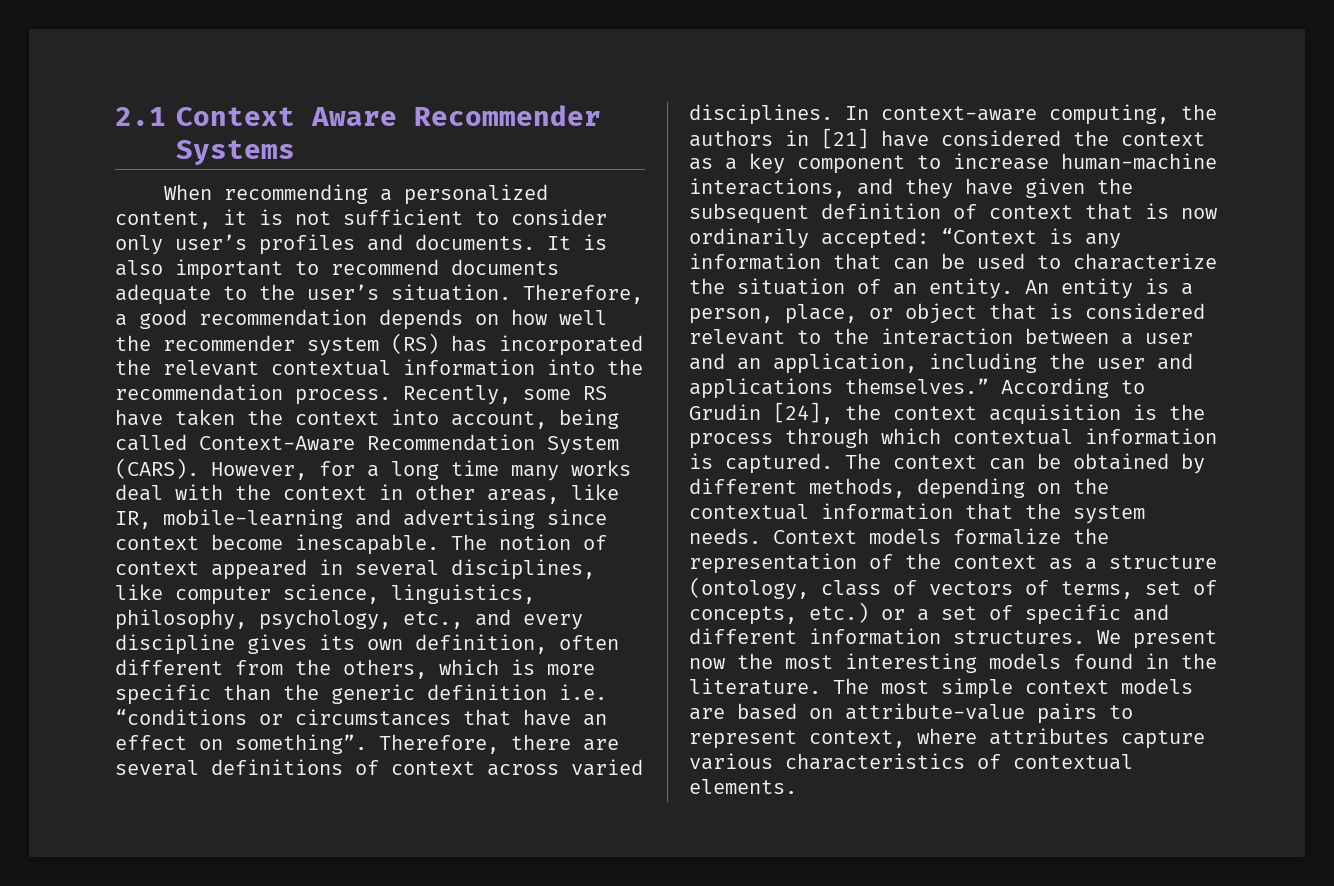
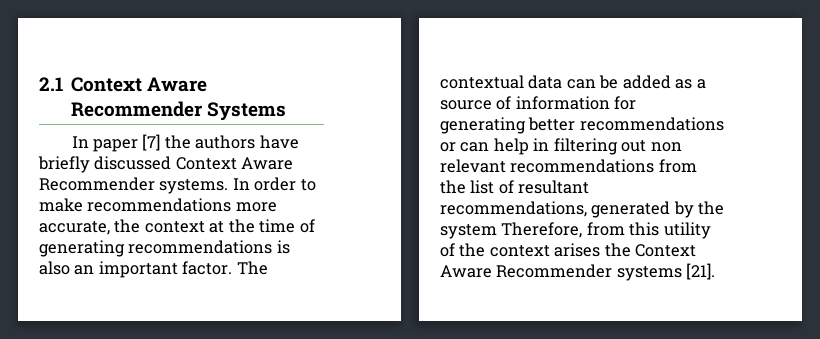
[164,184,549,205] [115,209,607,229] [115,234,607,255] [115,259,559,280] [115,284,643,305] [115,309,607,330] [115,333,643,356] [115,359,643,376] [115,384,607,405] [115,409,619,429] [115,434,619,455] [115,458,631,481] [115,484,619,504] [115,509,607,529] [115,534,607,555] [115,559,595,580] [115,584,535,605] [115,609,583,630] [115,634,619,655] [115,659,595,679] [115,684,607,705] [115,709,607,726] [115,734,619,754] [115,759,643,776] [689,104,1217,125] [689,128,1205,149] [689,153,1217,174] [689,178,1133,199] [689,203,1217,224] [689,228,1121,249] [689,253,1217,270] [689,278,1193,299] [689,303,1205,324] [689,328,1193,345] [689,353,1193,374] [689,378,1145,399] [689,402,1205,425] [689,428,1217,449] [689,453,1205,474] [689,478,1109,499] [689,503,1145,524] [689,528,1109,545] [689,553,1217,574] [689,577,1217,600] [689,602,1169,625] [689,628,1217,649] [689,653,1217,673] [689,678,1193,699] [689,703,1133,724] [689,728,1205,749] [689,753,1133,770] [689,779,797,794] When recommending a personalized content, it is not sufficient to consider only user’s profiles and documents. It is also important to recommend documents adequate to the user’s situation. Therefore, a good recommendation depends on how well the recommender system (RS) has incorporated the relevant contextual information into the recommendation process. Recently, some RS have taken the context into account, being called Context-Aware Recommendation System (CARS). However, for a long time many works deal with the context in other areas, like IR, mobile-learning and advertising since context become inescapable. The notion of context appeared in several disciplines, like computer science, linguistics, philosophy, psychology, etc., and every discipline gives its own definition, often different from the others, which is more specific than the generic definition i.e. “conditions or circumstances that have an effect on something”. Therefore, there are several definitions of context across varied disciplines. In context-aware computing, the authors in [21] have considered the context as a key component to increase human-machine interactions, and they have given the subsequent definition of context that is now ordinarily accepted: “Context is any information that can be used to characterize the situation of an entity. An entity is a person, place, or object that is considered relevant to the interaction between a user and an application, including the user and applications themselves.” According to Grudin [24], the context acquisition is the process through which contextual information is captured. The context can be obtained by different methods, depending on the contextual information that the system needs. Context models formalize the representation of the context as a structure (ontology, class of vectors of terms, set of concepts, etc.) or a set of specific and different information structures. We present now the most interesting models found in the literature. The most simple context models are based on attribute-value pairs to represent context, where attributes capture various characteristics of contextual elements. -> [71,134,299,152] [38,156,294,173] [39,177,316,194] [39,198,277,212] [39,219,315,235] [39,240,290,257] [39,261,268,278] [440,75,706,89] [440,96,637,110] [440,117,724,134] [440,138,682,155] [440,159,697,173] [440,180,590,194] [440,201,725,218] [440,222,711,239] [440,243,697,257] [440,263,716,281] In paper [7] the authors have briefly discussed Context Aware Recommender systems. In order to make recommendations more accurate, the context at the time of generating recommendations is also an important factor. The contextual data can be added as a source of information for generating better recommendations or can help in filtering out non relevant recommendations from the list of resultant recommendations, generated by the system Therefore, from this utility of the context arises the Context Aware Recommender systems [21].

